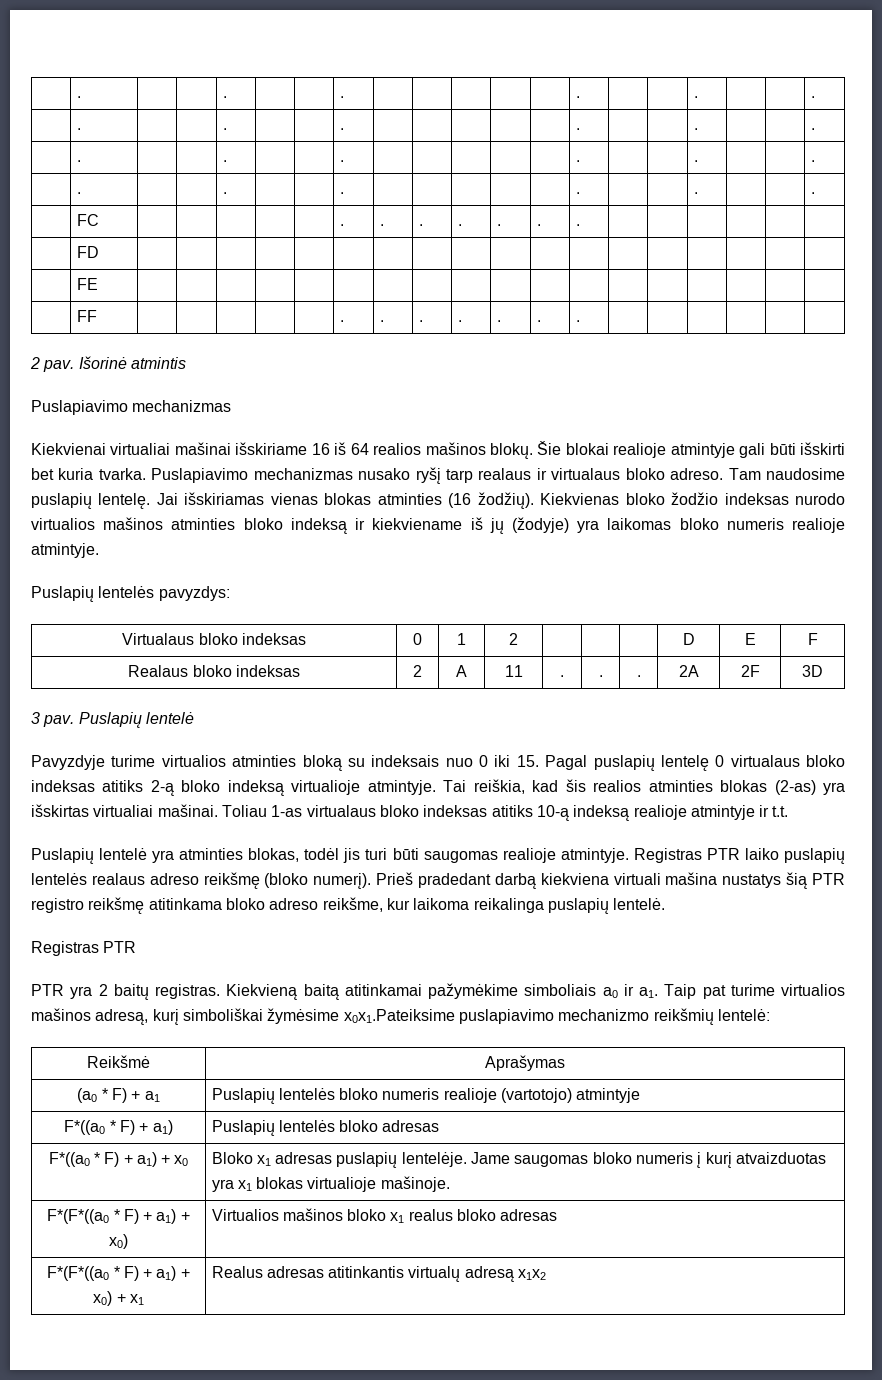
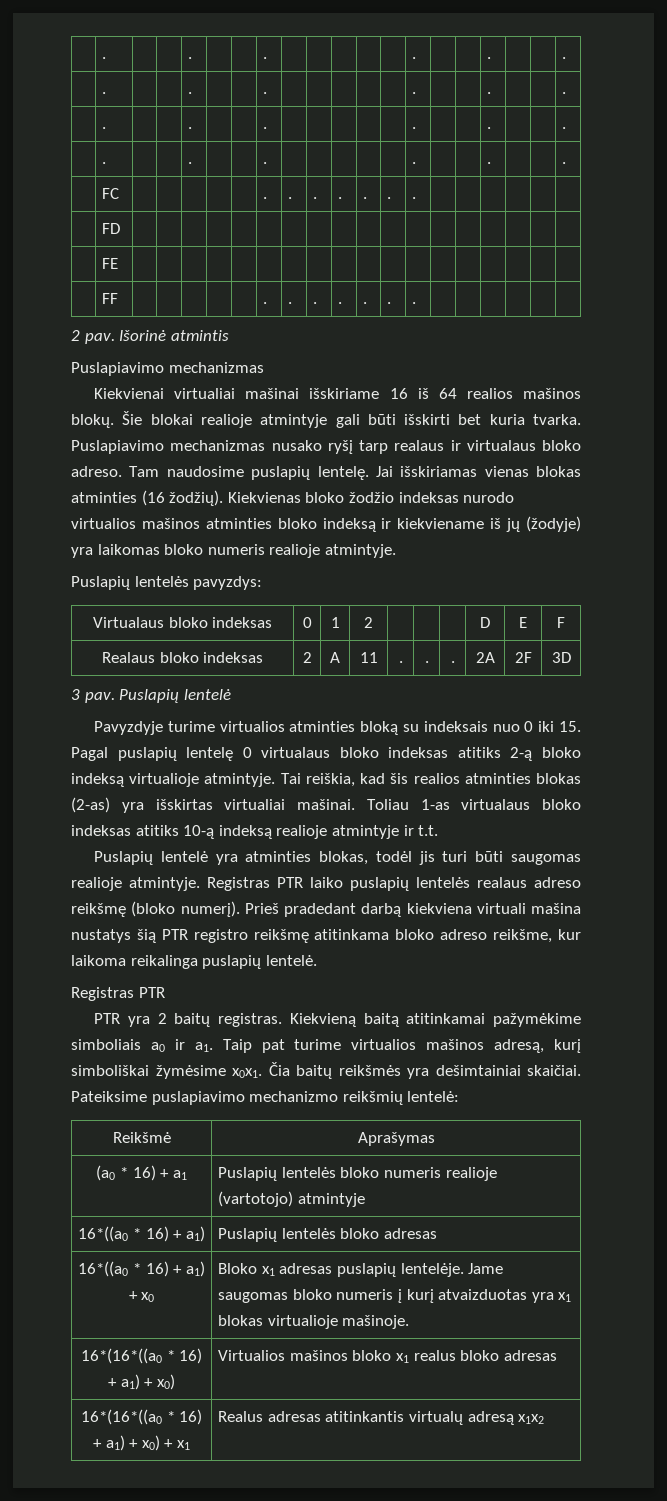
[343,1009,455,1023] x0x1.Pateiksime -> [232,1062,581,1079] [71,1091,147,1102] x0x1. Čia baitų reikšmės yra dešimtainiai skaičiai. Pateiksime
[111,1088,127,1103] F) -> [132,1165,156,1181] 16)
[64,1120,135,1135] F*((a0 * F) -> [78,1226,169,1242] 16*((a0 * 16)
[48,1152,120,1167] F*((a0 * F) -> [78,1261,169,1277] 16*((a0 * 16)
[47,1209,139,1224] F*(F*((a0 * F) -> [80,1348,203,1364] 16*(16*((a0 * 16)
[47,1266,139,1281] F*(F*((a0 * F) -> [80,1409,203,1425] 16*(16*((a0 * 16)

